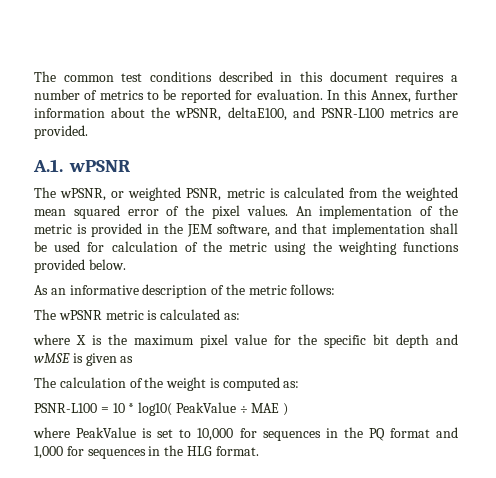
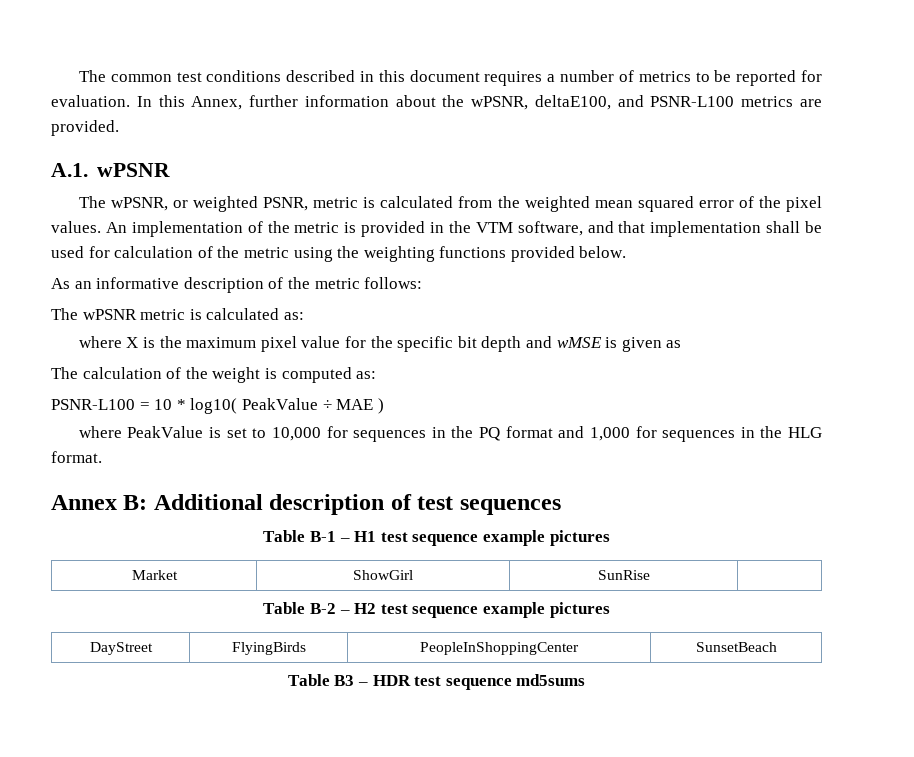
[187,224,213,237] JEM -> [475,222,513,233] VTM
(259, 451) none -> [51,494,561,515] [263,530,610,546] [131,570,178,580] [353,570,413,580] [597,570,650,580] [263,602,610,618] [89,642,153,655] [231,642,306,655] [419,642,579,655] [695,642,777,652] [287,674,586,690] // Annex B: Additional description of test sequences // Table B-1 – H1 test sequence example pictures // Market | ShowGirl | SunRise | // Table B-2 – H2 test sequence example pictures // DayStreet | FlyingBirds | PeopleInShoppingCenter | SunsetBeach // Table B3 – HDR test sequence md5sums

